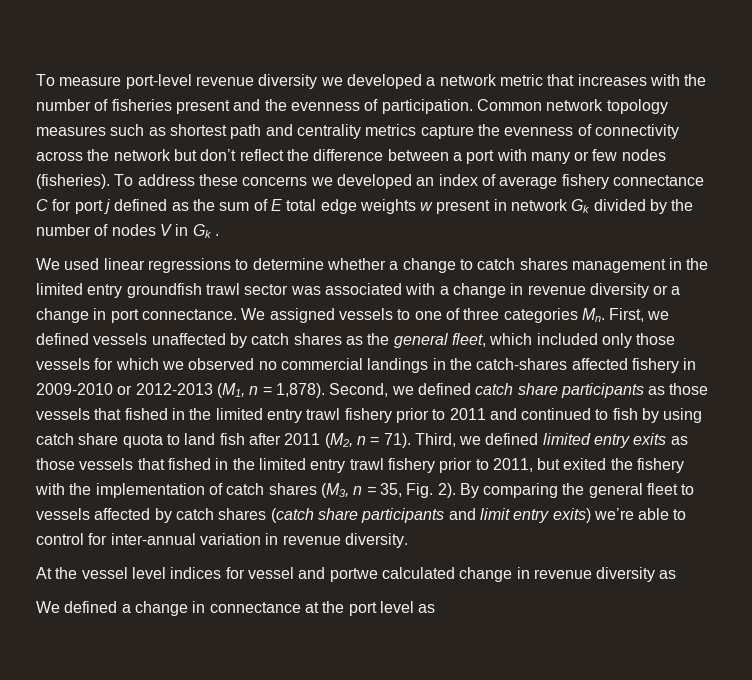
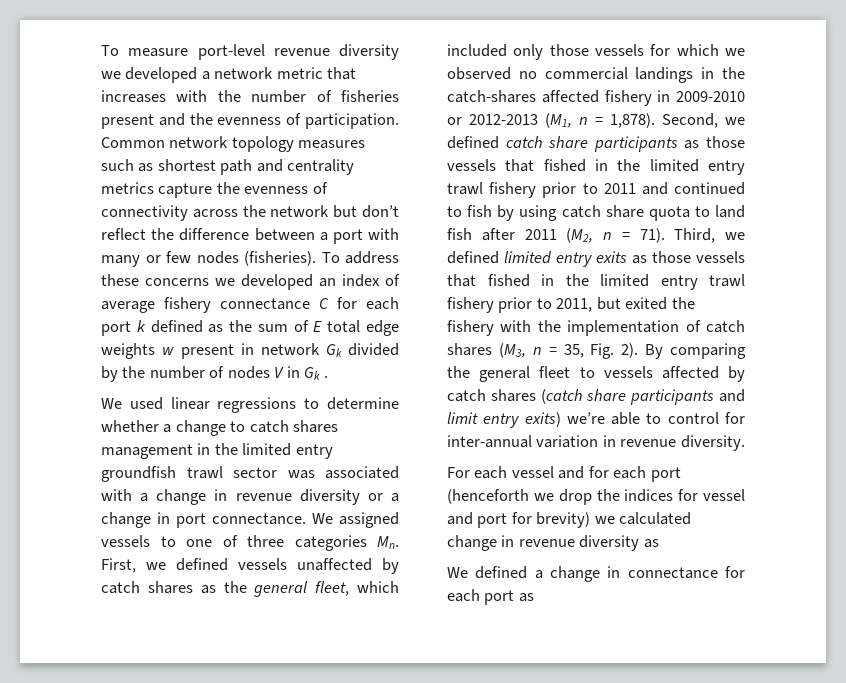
[74,199,110,214] port j -> [366,297,399,310] [101,320,146,336] each port k
[36,567,378,582] At the vessel level indices for vessel and portwe -> [447,466,681,482] [447,489,745,505] [447,512,615,528] For each vessel and for each port (henceforth we drop the indices for vessel and port for brevity) we
[304,601,414,616] at the port level -> [725,566,745,578] [447,589,515,605] for each port

